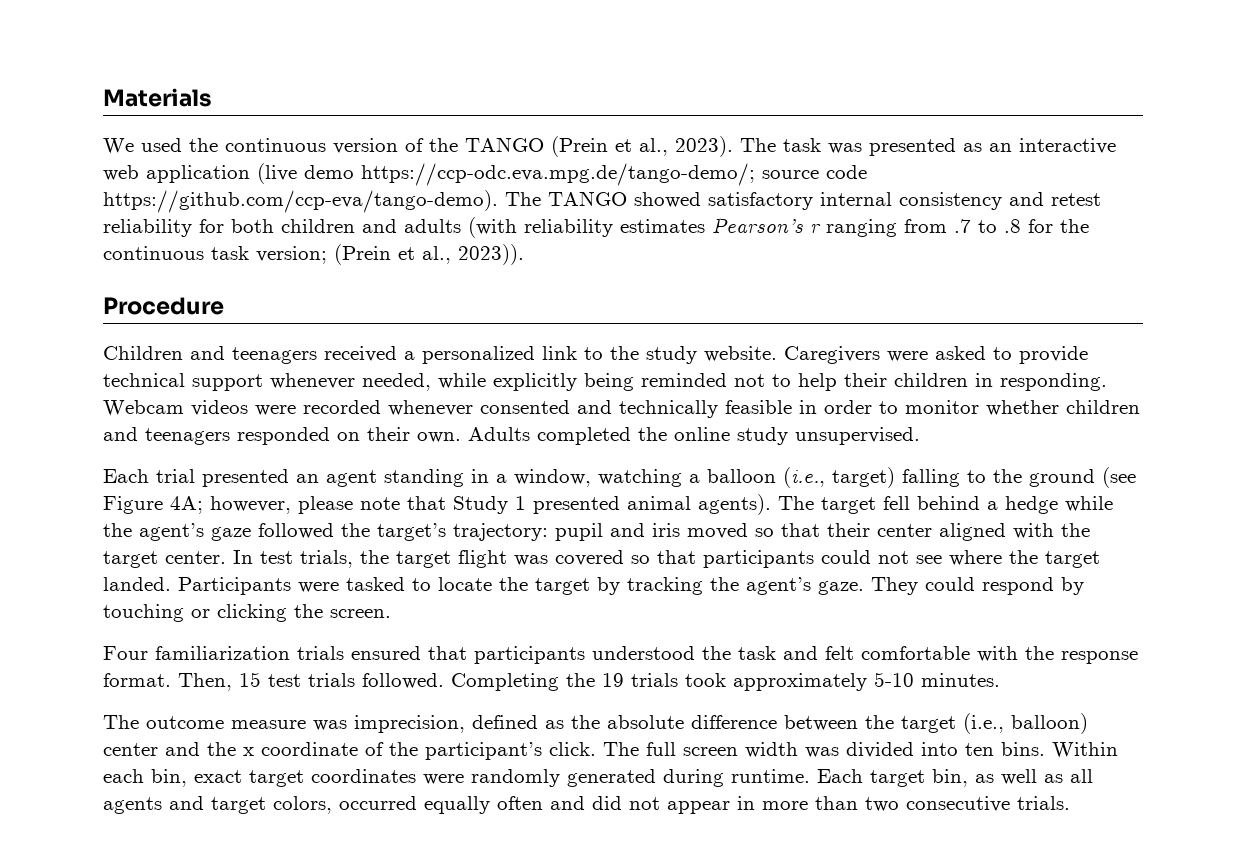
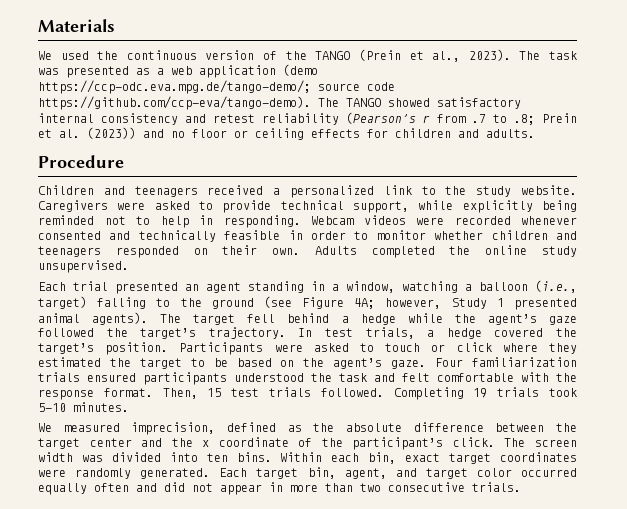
[989,138,1116,154] [103,163,354,184] an interactive web application (live demo -> [157,64,318,78] a web application (demo
[199,217,1089,238] [103,244,524,265] for both children and adults (with reliability estimates Pearson’s r ranging from .7 to .8 for the continuous task version; (Prein et al., 2023)). -> [346,112,577,125] [38,127,535,140] (Pearson’s r from .7 to .8; Prein et al. (2023)) and no floor or ceiling effects for children and adults.
[192,373,431,391] support whenever needed, -> [353,201,409,213] support,
[844,373,968,387] their children -> (189, 222) none
[298,496,446,514] please note that -> (442, 303) none
[453,523,1090,541] [103,550,1100,568] [103,577,1084,595] [103,604,391,622] trajectory: pupil and iris moved so that their center aligned with the target center. In test trials, the target flight was covered so that participants could not see where the target landed. Participants were tasked to locate the target by tracking the agent’s gaze. They could respond by touching or clicking the screen. // -> [208,327,578,339] [38,342,577,355] [38,357,427,369] trajectory. In test trials, a hedge covered the target’s position. Participants were asked to touch or click where they estimated the target to be based on the agent’s gaze.
[428,646,467,660] that -> (136, 377) none
[566,673,595,687] the -> (464, 393) none
[733,673,867,691] approximately -> (577, 392) none
[103,715,347,731] The outcome measure was -> [38,423,120,432] We measured
[963,713,1088,734] (i.e., balloon) -> (80, 443) none
[646,742,676,756] full -> (526, 442) none
[567,769,1093,787] [103,797,162,814] generated during runtime. Each target bin, as well as all agents -> [140,467,387,479] generated. Each target bin, agent,
[273,796,332,814] colors, -> [476,468,512,477] color

